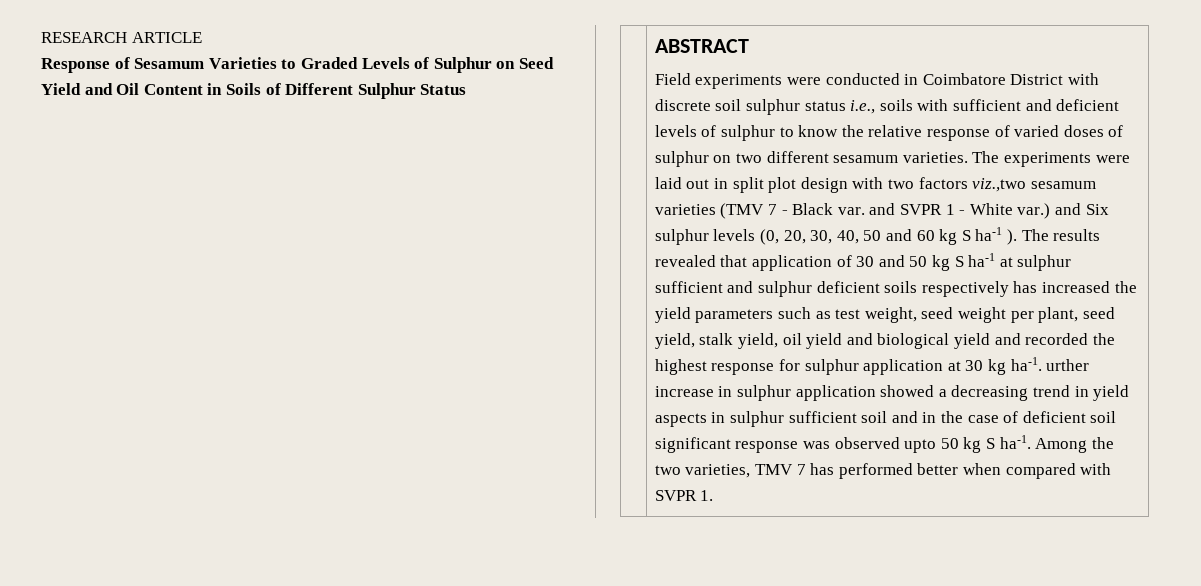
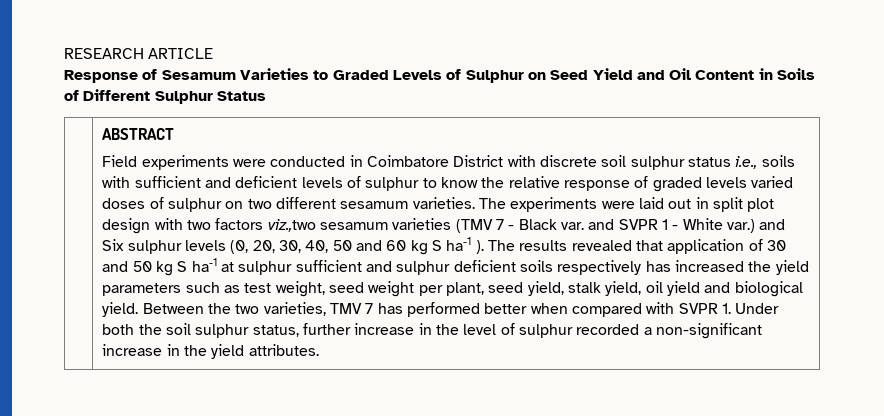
(1010, 131) none -> [652,177,747,192] graded levels
[954,333,1115,349] [654,357,1090,375] [654,385,1130,401] [654,411,1117,427] [654,435,1088,453] yield and recorded the highest response for sulphur application at 30 kg ha-1. urther increase in sulphur application showed a decreasing trend in yield aspects in sulphur sufficient soil and in the case of deficient soil significant response was observed upto 50 kg S ha-1. Among -> [102,302,204,317] yield. Between
(714, 495) none -> [735,303,780,314] [102,323,762,339] [102,344,319,359] Under both the soil sulphur status, further increase in the level of sulphur recorded a non-significant increase in the yield attributes.

